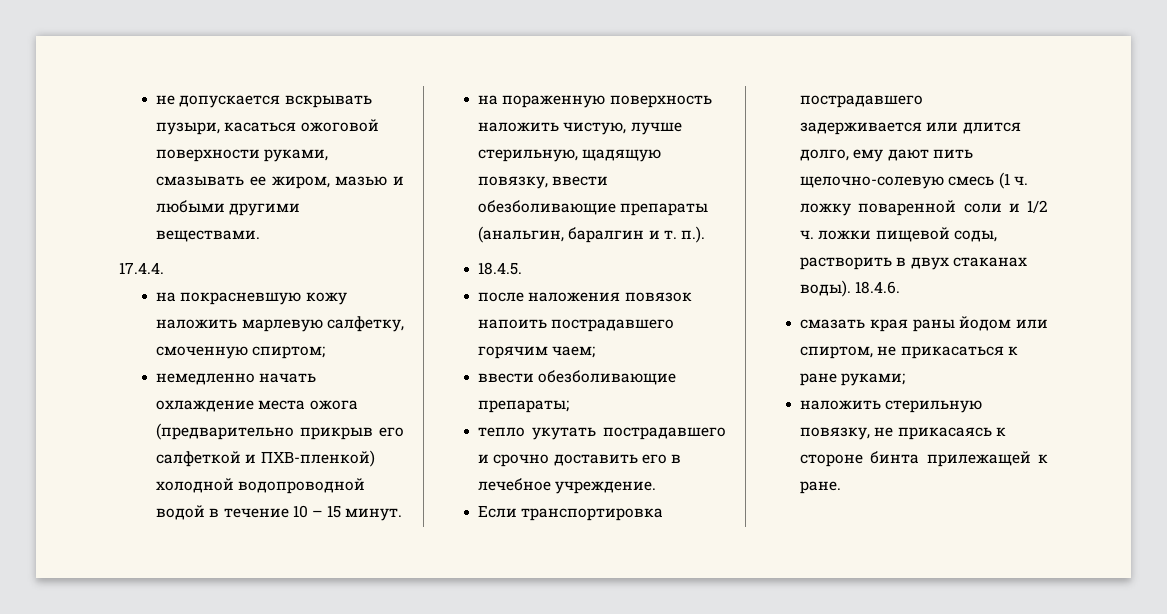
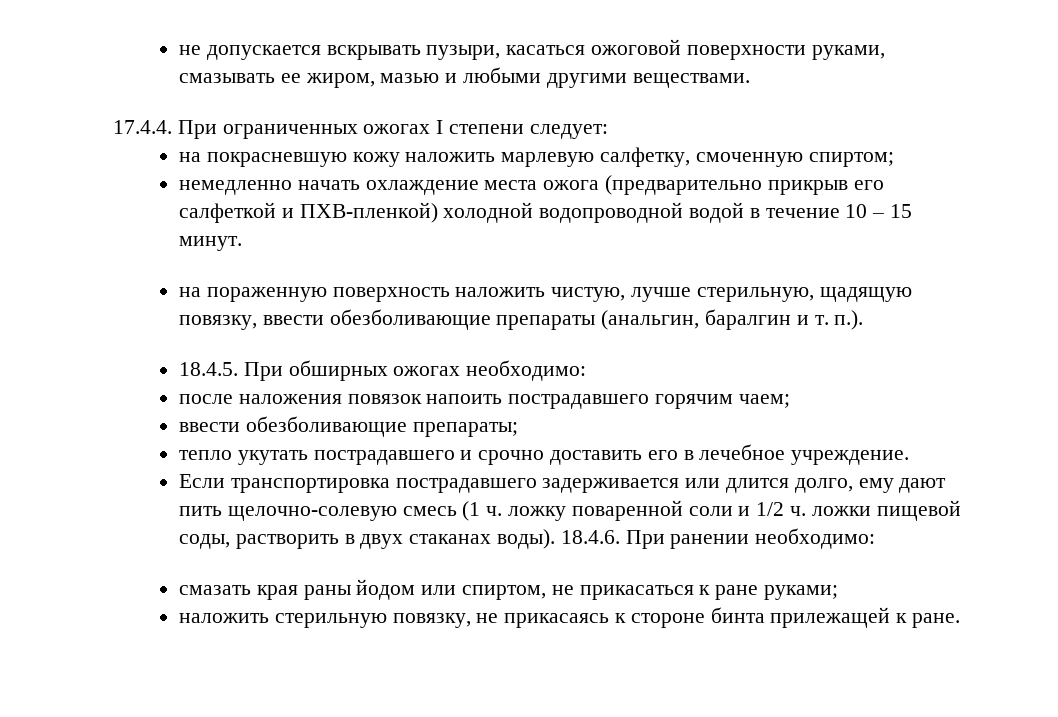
(164, 268) none -> [177,120,608,139] При ограниченных ожогах I степени следует:
(523, 268) none -> [243,360,587,381] При обширных ожогах необходимо:
(901, 287) none -> [625,528,876,549] При ранении необходимо:

